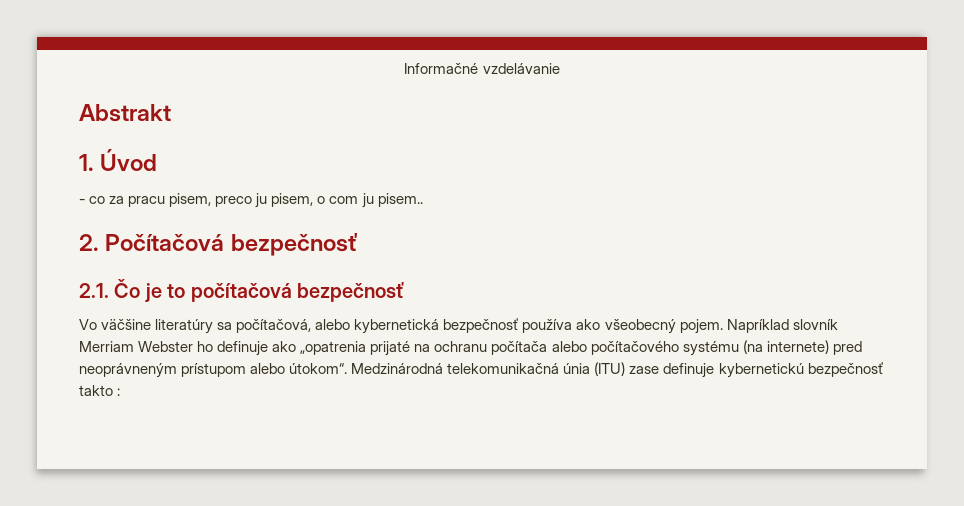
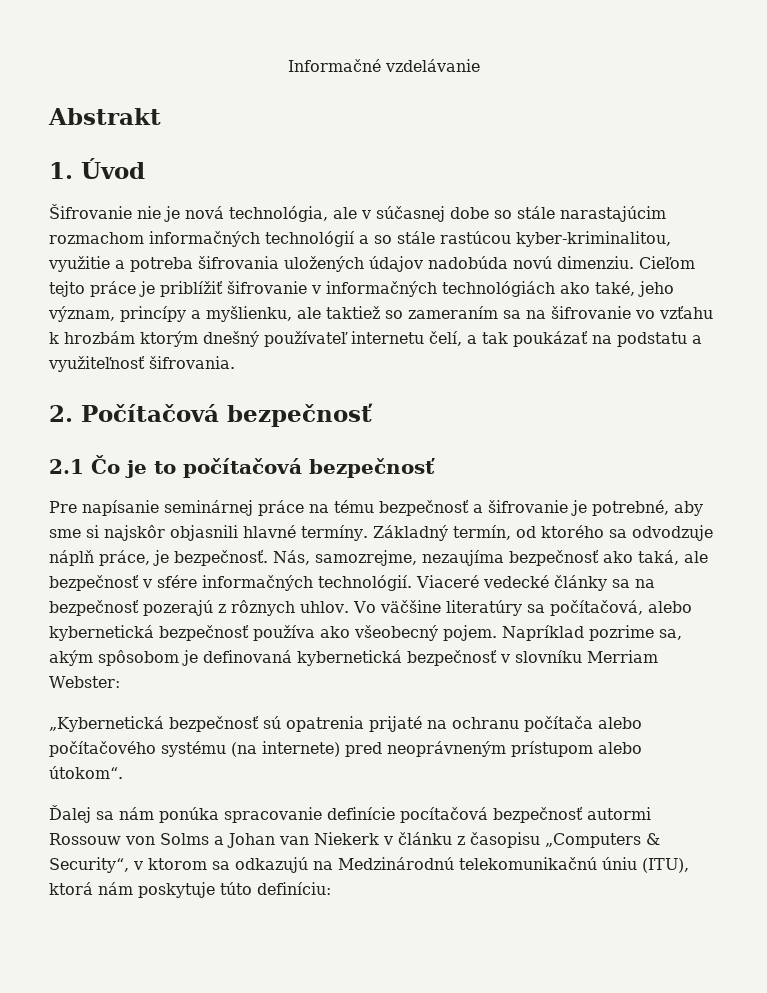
[79,193,423,208] - co za pracu pisem, preco ju pisem, o com ju pisem.. -> [49,204,666,222] [49,231,671,247] [48,256,695,272] [49,281,674,297] [48,306,713,322] [49,331,702,347] [48,356,235,372] Šifrovanie nie je nová technológia, ale v súčasnej dobe so stále narastajúcim rozmachom informačných technológií a so stále rastúcou kyber-kriminalitou, využitie a potreba šifrovania uložených údajov nadobúda novú dimenziu. Cieľom tejto práce je priblížiť šifrovanie v informačných technológiách ako také, jeho význam, princípy a myšlienku, ale taktiež so zameraním sa na šifrovanie vo vzťahu k hrozbám ktorým dnešný používateľ internetu čelí, a tak poukázať na podstatu a využiteľnosť šifrovania.
[79,283,109,298] 2.1. -> [49,459,84,474] 2.1
(404, 292) none -> [49,500,703,516] [49,525,713,541] [49,550,708,566] [49,575,655,591] [49,600,349,616] Pre napísanie seminárnej práce na tému bezpečnosť a šifrovanie je potrebné, aby sme si najskôr objasnili hlavné termíny. Základný termín, od ktorého sa odvodzuje náplň práce, je bezpečnosť. Nás, samozrejme, nezaujíma bezpečnosť ako taká, ale bezpečnosť v sfére informačných technológií. Viaceré vedecké články sa na bezpečnosť pozerajú z rôznych uhlov.
[792,319,838,330] [79,341,367,356] slovník Merriam Webster ho definuje ako „opatrenia -> [589,625,682,641] [49,650,658,666] [49,676,120,688] [49,716,364,732] pozrime sa, akým spôsobom je definovaná kybernetická bezpečnosť v slovníku Merriam Webster: // „Kybernetická bezpečnosť sú opatrenia
[351,362,883,378] [79,385,121,396] Medzinárodná telekomunikačná únia (ITU) zase definuje kybernetickú bezpečnosť takto : -> [49,805,651,823] [49,832,660,848] [49,857,689,873] [49,882,331,898] // Ďalej sa nám ponúka spracovanie definície pocítačová bezpečnosť autormi Rossouw von Solms a Johan van Niekerk v článku z časopisu „Computers & Security“, v ktorom sa odkazujú na Medzinárodnú telekomunikačnú úniu (ITU), ktorá nám poskytuje túto definíciu:

